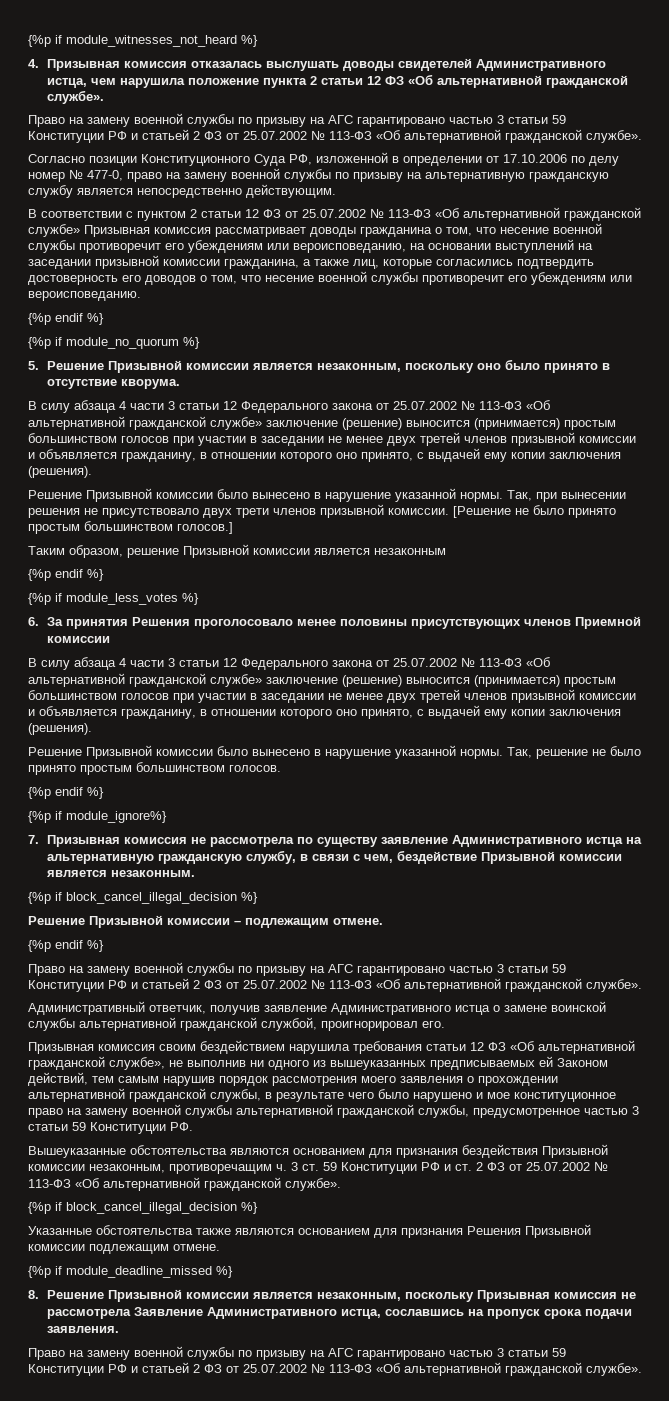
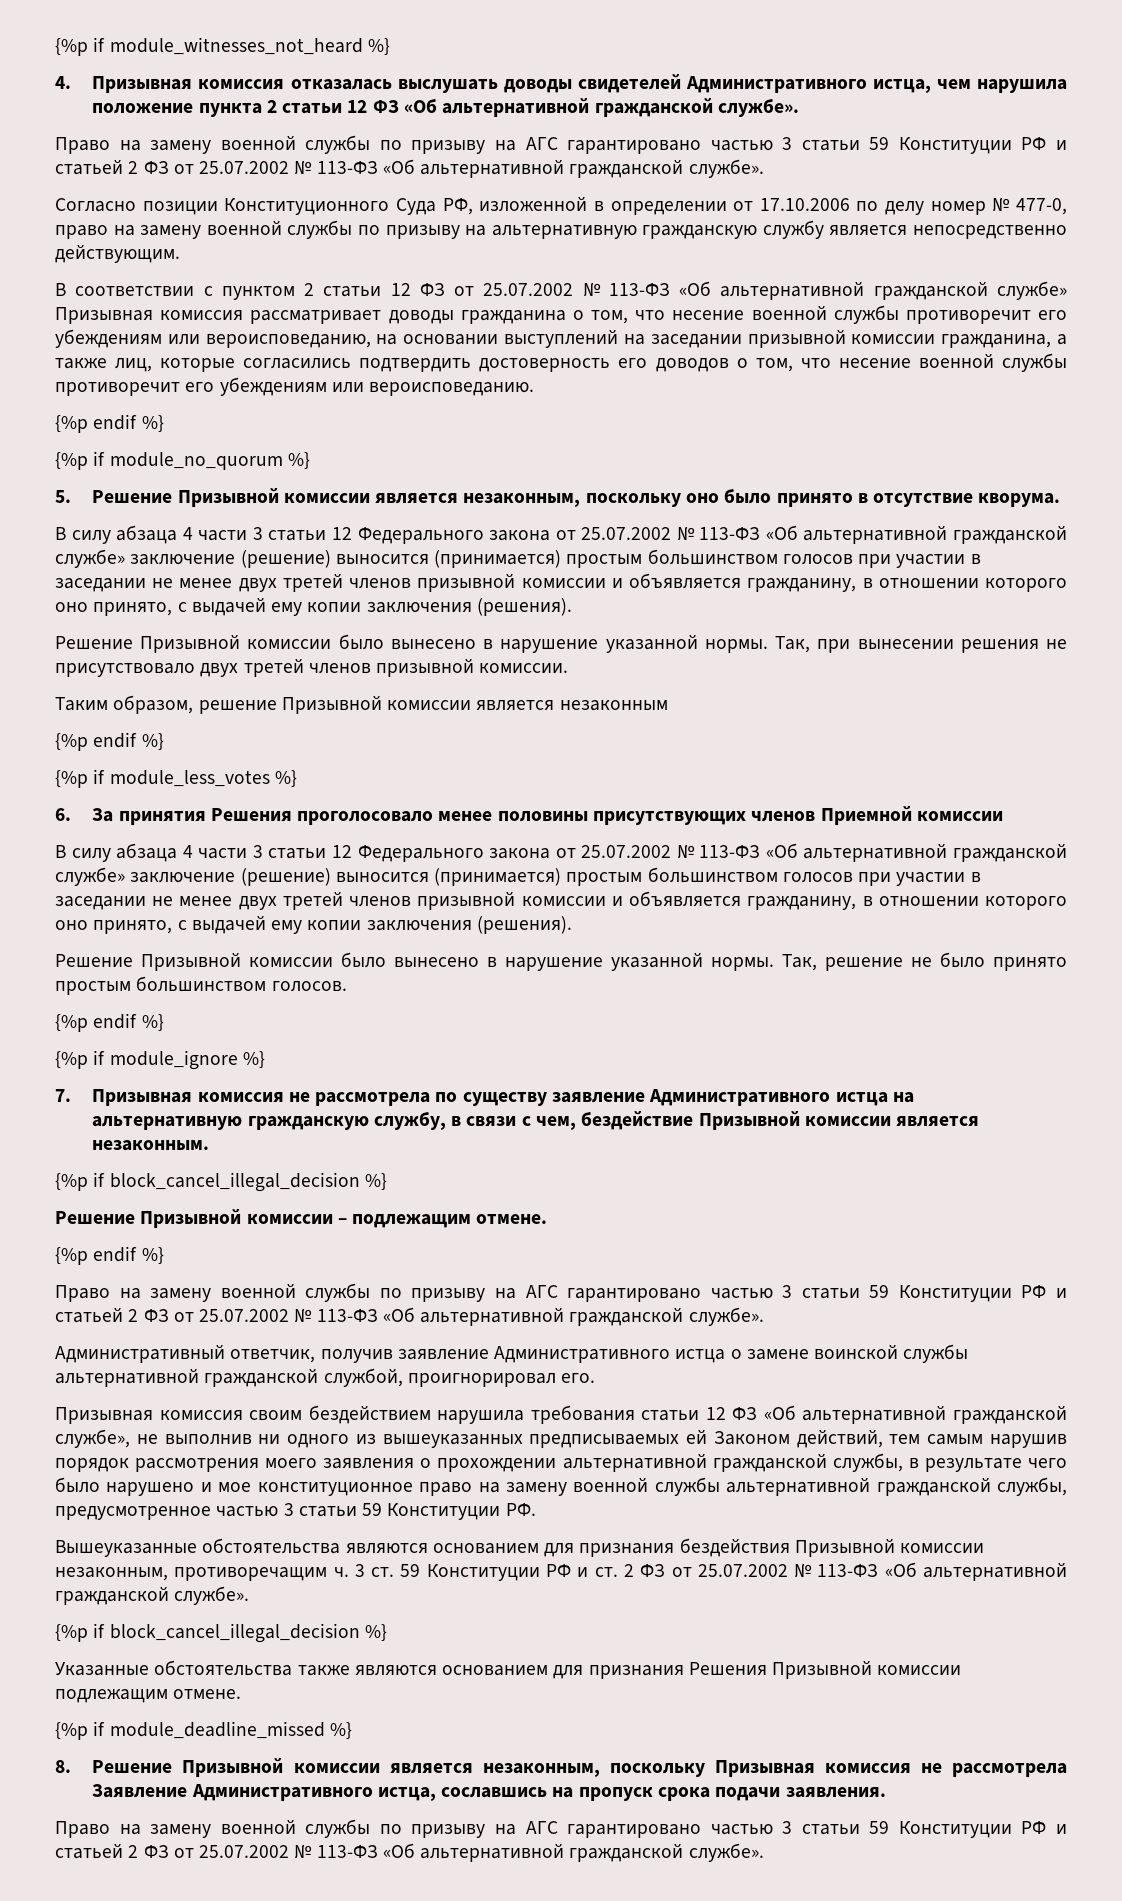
[236,508,269,518] трети -> [243,658,304,677] третей
[453,505,616,518] [28,521,233,534] [Решение не было принято простым большинством голосов.] -> (569, 668) none
[66,811,167,823] module_ignore%} -> [109,1050,265,1070] module_ignore %}

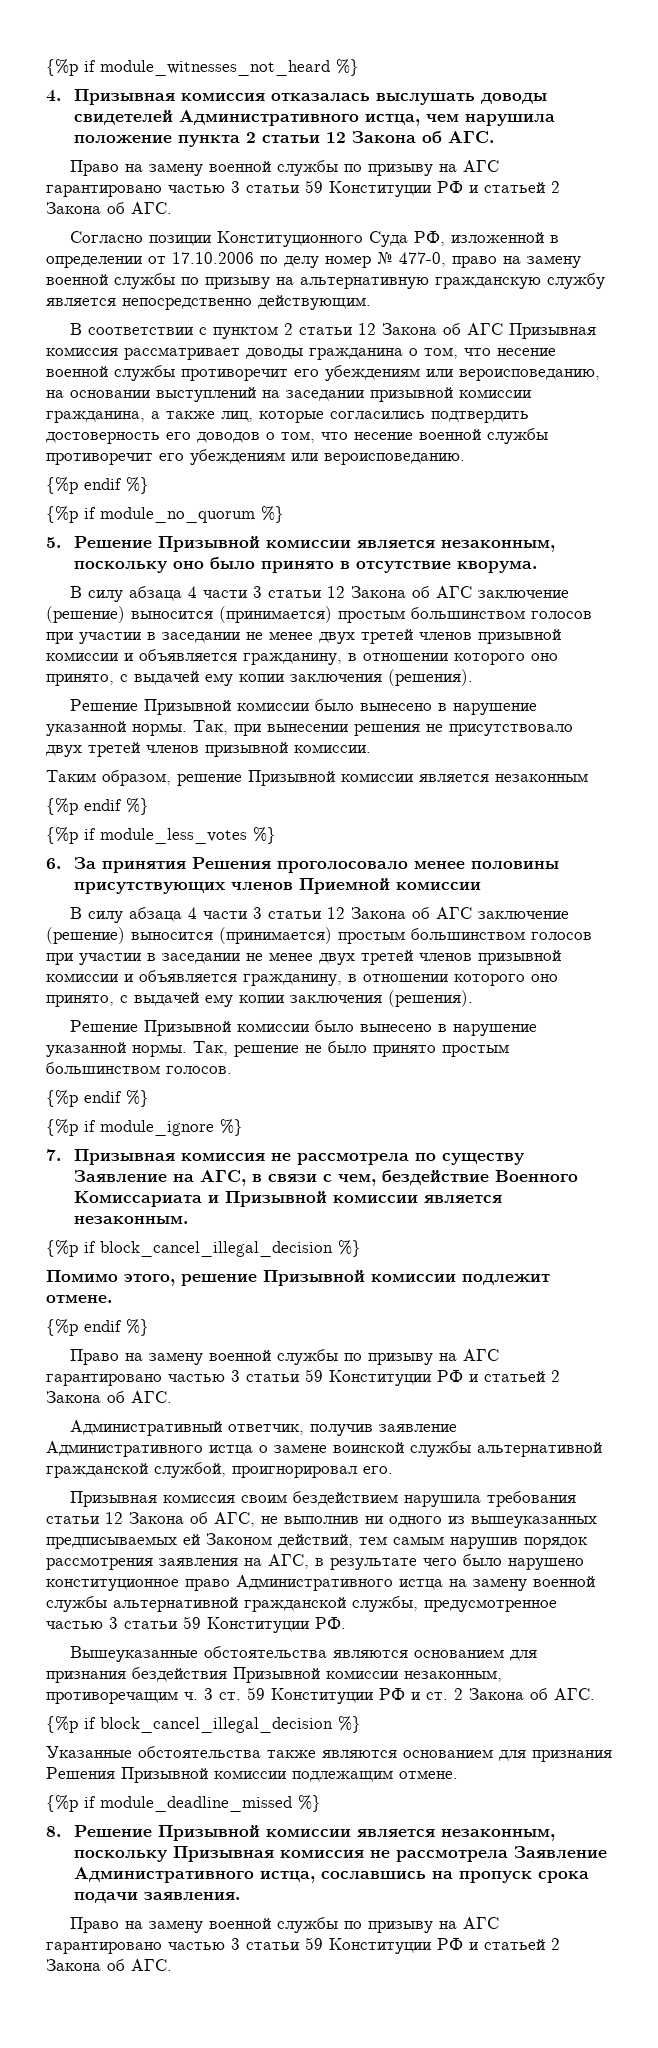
[372,98,799,117] ФЗ «Об альтернативной гражданской службе». -> [351,131,494,144] Закона об АГС.
[143,159,764,178] ФЗ от 25.07.2002 № 113-ФЗ «Об альтернативной гражданской службе». -> [46,202,172,214] Закона об АГС.
[419,281,1067,300] ФЗ от 25.07.2002 № 113-ФЗ «Об альтернативной гражданской службе» -> [382,323,504,335] Закона об АГС
[357,525,1067,544] [55,549,125,568] Федерального закона от 25.07.2002 № 113-ФЗ «Об альтернативной гражданской службе» -> [351,586,473,598] Закона об АГС
[357,843,1067,862] [55,867,125,886] Федерального закона от 25.07.2002 № 113-ФЗ «Об альтернативной гражданской службе» -> [351,907,473,919] Закона об АГС
[551,1089,914,1106] [92,1111,446,1130] заявление Административного истца на альтернативную гражданскую службу, -> [73,1170,246,1186] Заявление на АГС,
(694, 1120) none -> [494,1170,578,1182] [73,1191,219,1207] Военного Комиссариата и
[55,1209,472,1228] Решение Призывной комиссии – подлежащим -> [46,1270,550,1286] Помимо этого, решение Призывной комиссии подлежит
[143,1307,764,1326] ФЗ от 25.07.2002 № 113-ФЗ «Об альтернативной гражданской службе». -> [46,1391,172,1403] Закона об АГС.
[732,1405,1067,1424] [55,1429,130,1448] ФЗ «Об альтернативной гражданской службе», -> [129,1512,255,1527] Закона об АГС,
[265,1453,903,1472] моего заявления о прохождении альтернативной гражданской службы, -> [159,1554,309,1569] заявления на АГС,
[200,1482,473,1496] и мое конституционное право -> [46,1575,443,1591] конституционное право Административного истца
[640,1562,1067,1581] [55,1586,250,1605] ФЗ от 25.07.2002 № 113-ФЗ «Об альтернативной гражданской службе». -> [469,1688,595,1700] Закона об АГС.
[143,1843,764,1862] ФЗ от 25.07.2002 № 113-ФЗ «Об альтернативной гражданской службе». -> [46,1959,172,1971] Закона об АГС.

